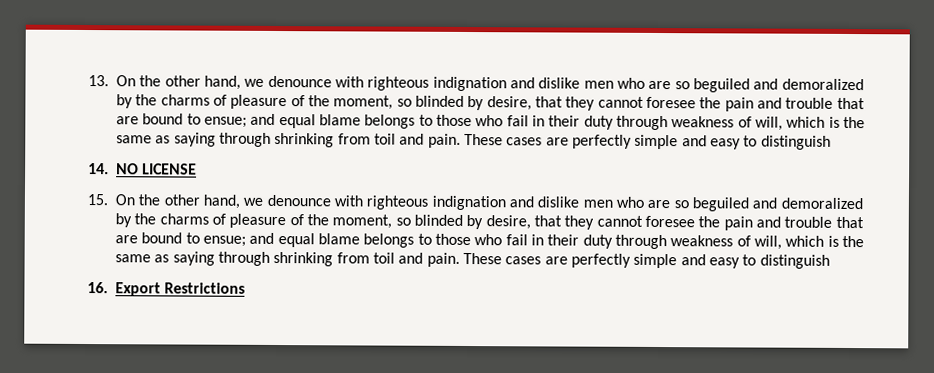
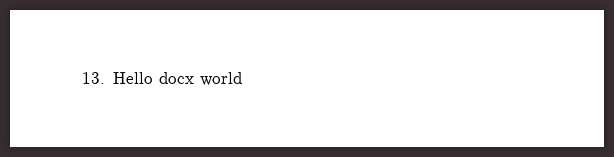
[116,75,864,93] [116,94,865,112] [116,113,865,131] [116,132,831,150] [88,163,198,175] [87,194,863,212] [115,213,864,231] [115,232,864,250] [115,251,830,269] [87,282,246,297] On the other hand, we denounce with righteous indignation and dislike men who are so beguiled and demoralized by the charms of pleasure of the moment, so blinded by desire, that they cannot foresee the pain and trouble that are bound to ensue; and equal blame belongs to those who fail in their duty through weakness of will, which is the same as saying through shrinking from toil and pain. These cases are perfectly simple and easy to distinguish // 14. NO LICENSE // 15. On the other hand, we denounce with righteous indignation and dislike men who are so beguiled and demoralized by the charms of pleasure of the moment, so blinded by desire, that they cannot foresee the pain and trouble that are bound to ensue; and equal blame belongs to those who fail in their duty through weakness of will, which is the same as saying through shrinking from toil and pain. These cases are perfectly simple and easy to distinguish // 16. Export Restrictions -> [113,72,243,86] Hello docx world

